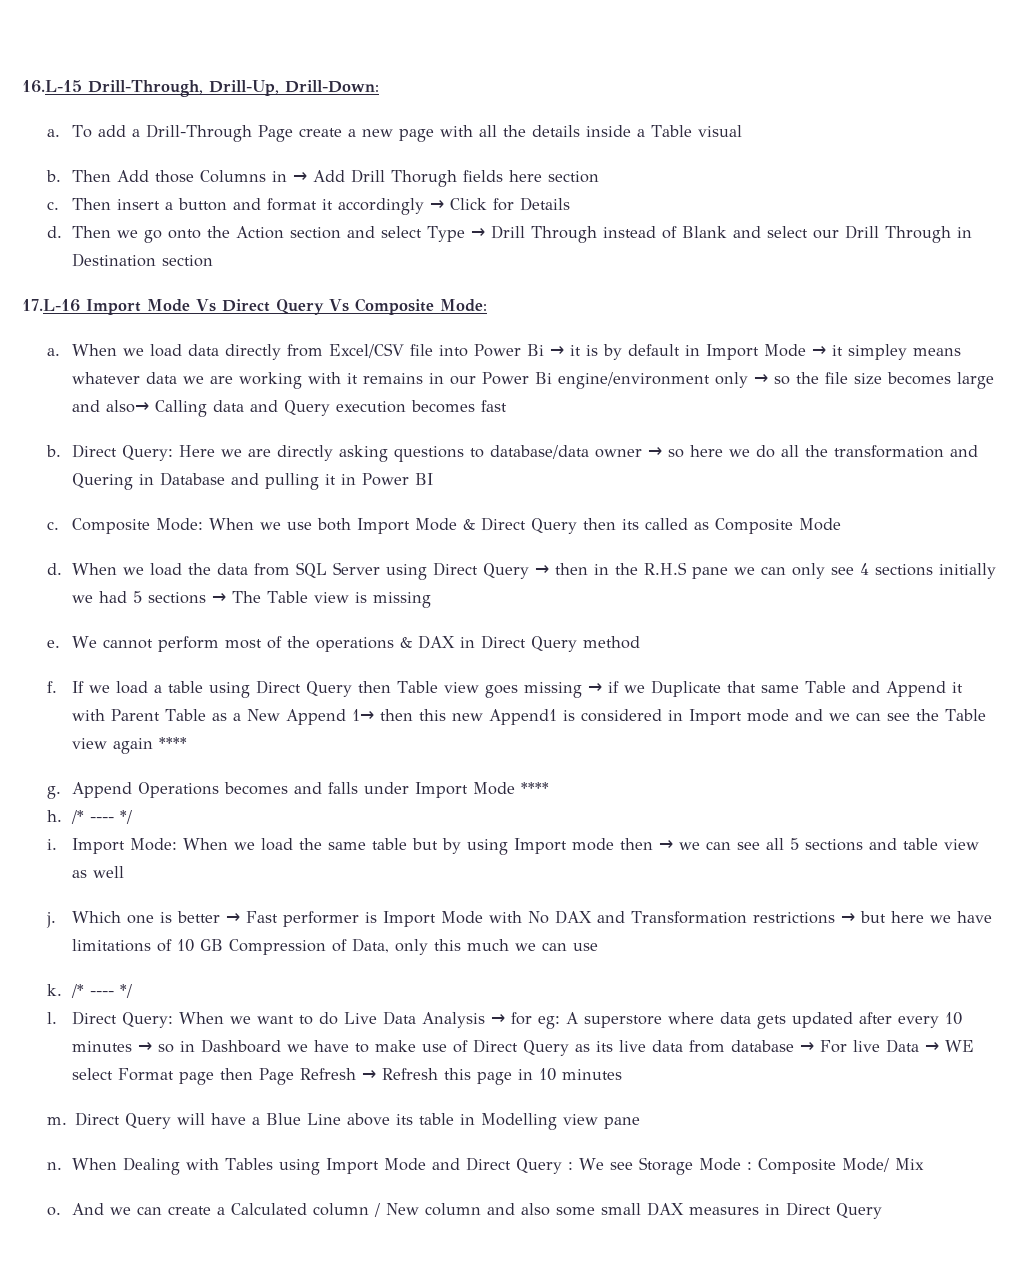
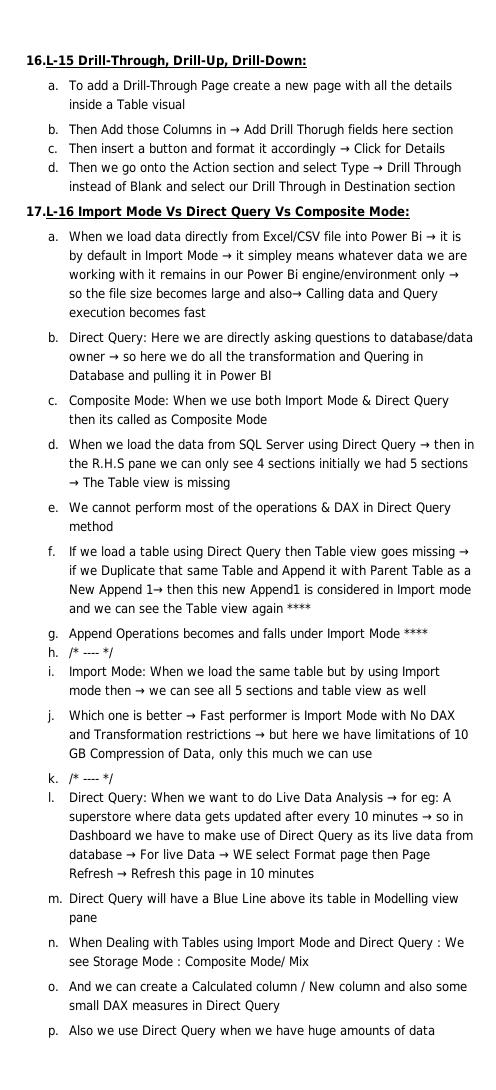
(882, 1211) none -> [47,1025,435,1038] // p. Also we use Direct Query when we have huge amounts of data

